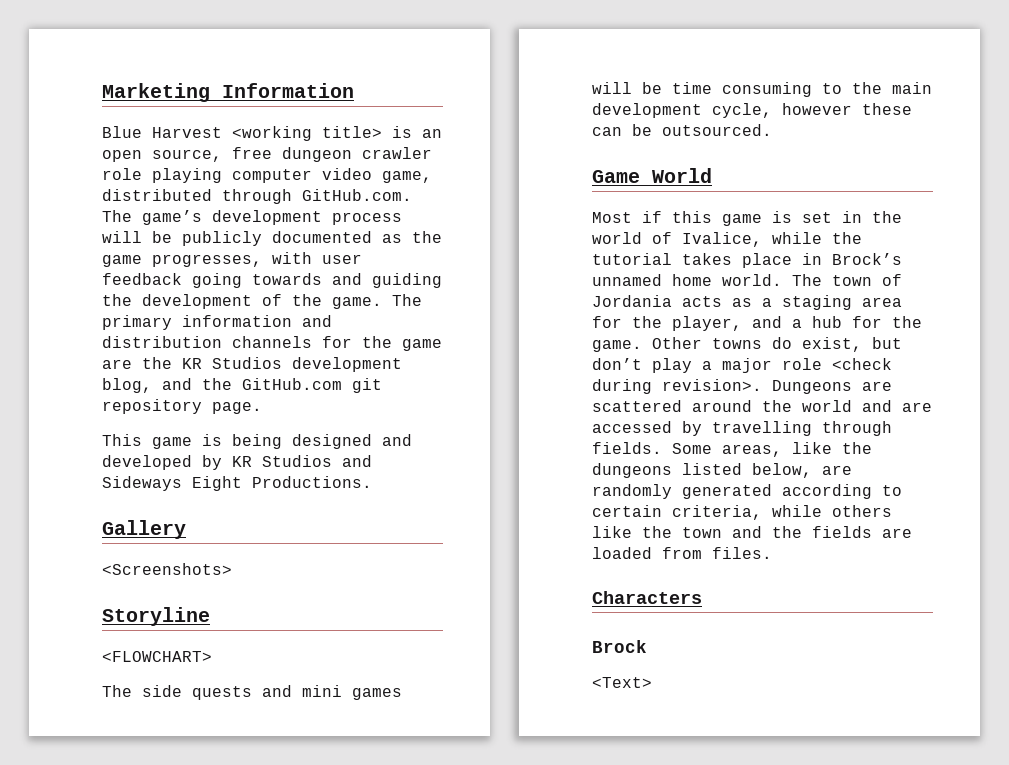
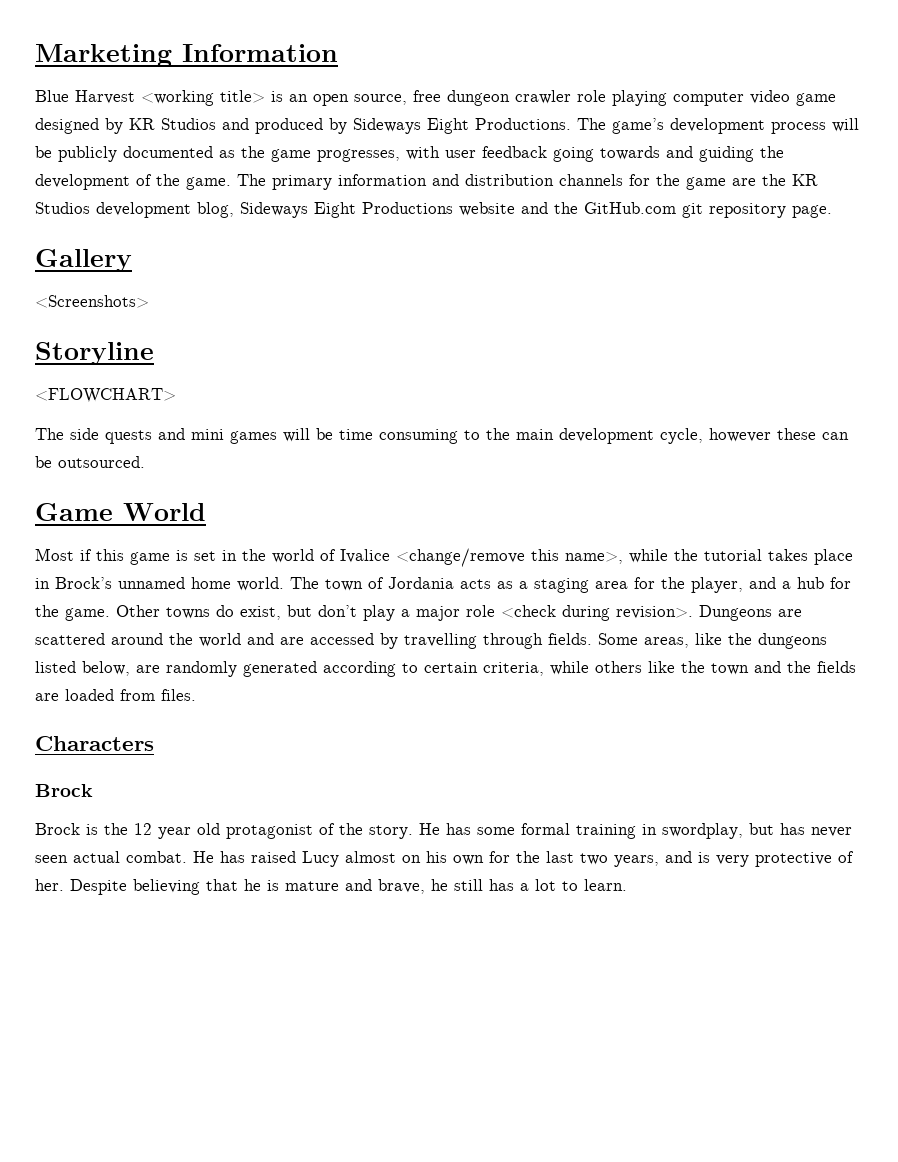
[382,171,432,183] [102,189,412,204] game, distributed through GitHub.com. -> [796,93,836,106] [35,118,571,134] game designed by KR Studios and produced by Sideways Eight Productions.
(152, 385) none -> [240,202,515,218] Sideways Eight Productions website
[102,434,412,449] [102,455,372,470] [102,476,372,491] // This game is being designed and developed by KR Studios and Sideways Eight Productions. -> (832, 211) none
[682,232,762,247] Ivalice, -> [340,548,623,567] Ivalice <change/remove this name>,
[592,677,652,688] <Text> -> [35,823,852,839] [35,851,854,867] [35,879,627,895] Brock is the 12 year old protagonist of the story. He has some formal training in swordplay, but has never seen actual combat. He has raised Lucy almost on his own for the last two years, and is very protective of her. Despite believing that he is mature and brave, he still has a lot to learn.

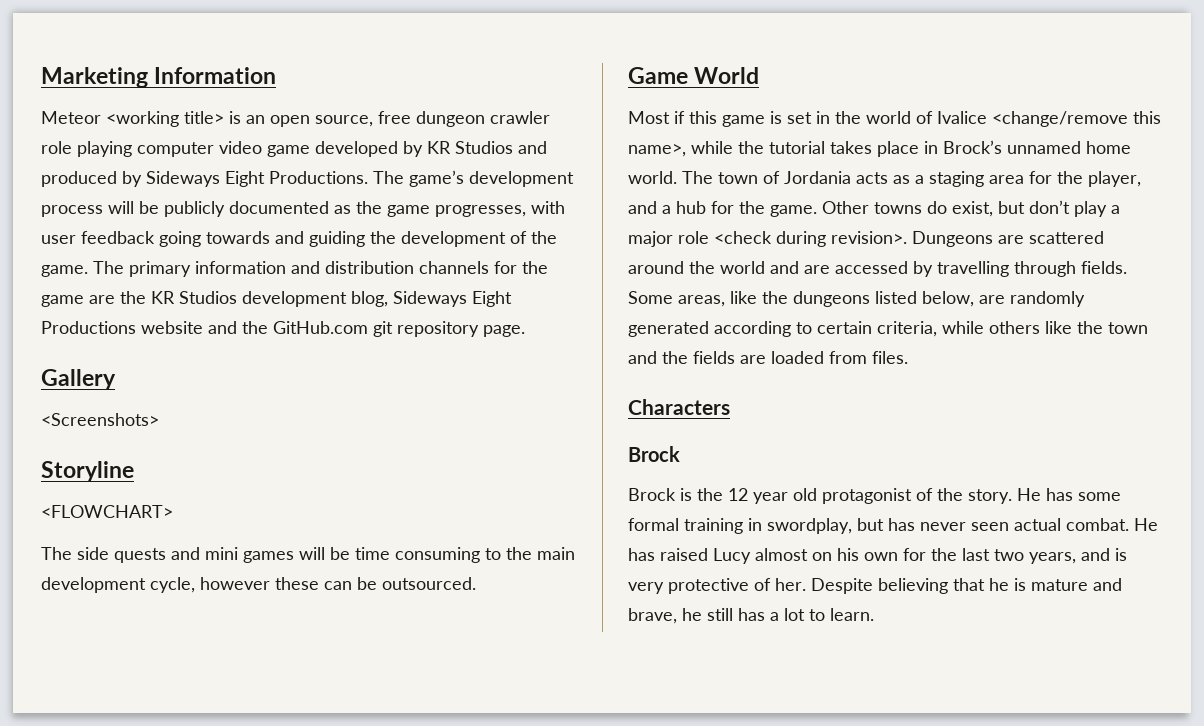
[35,90,135,104] Blue Harvest -> [41,111,101,124] Meteor
[35,118,99,134] designed -> [315,141,398,157] developed

